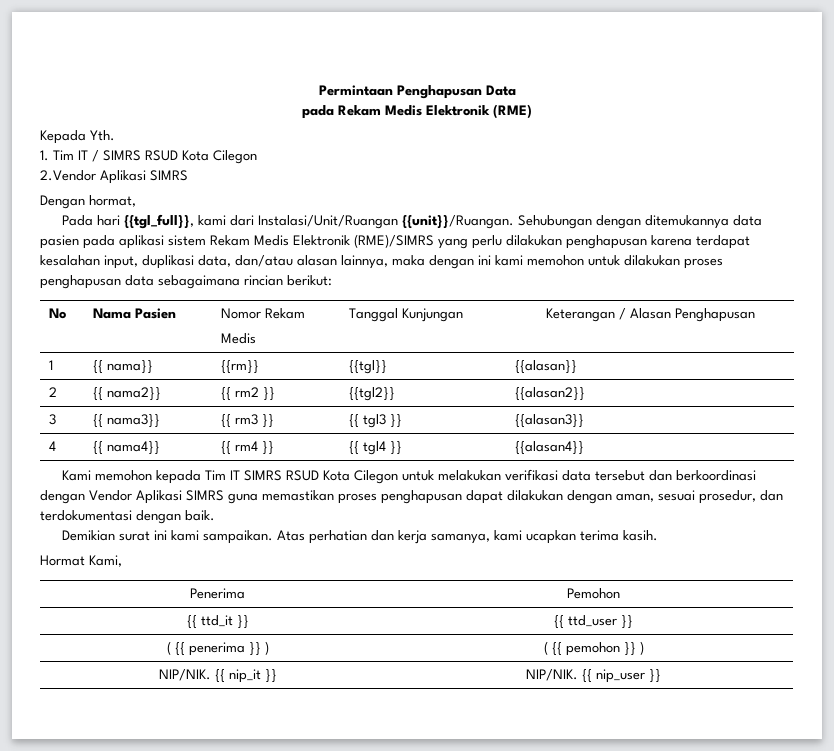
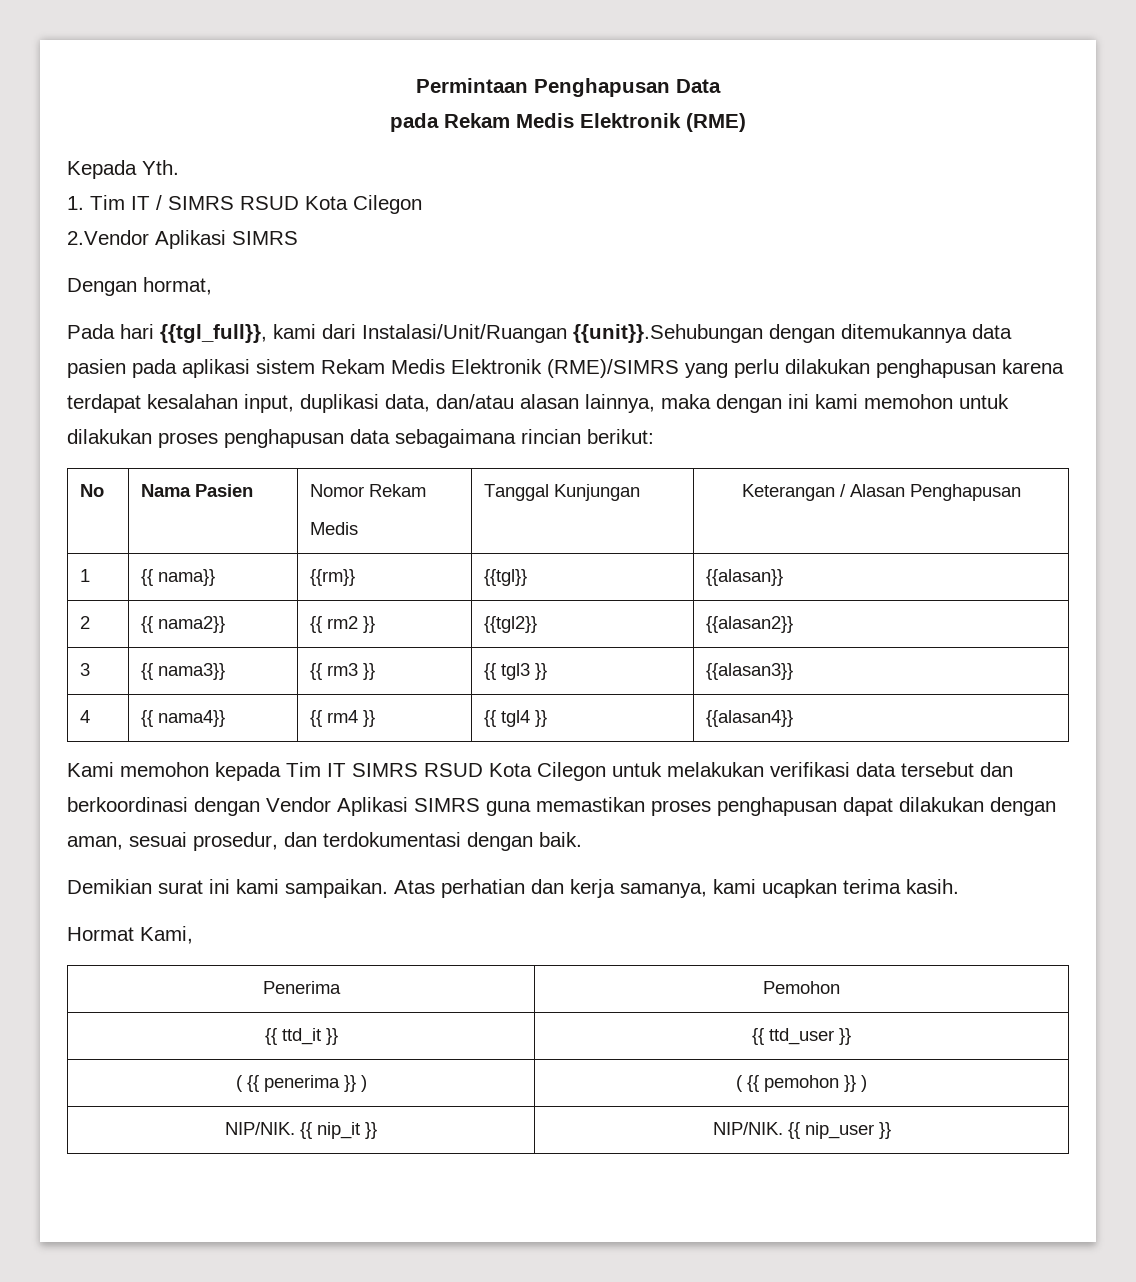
[402,215,593,229] {{unit}}/Ruangan. Sehubungan -> [573,324,763,343] {{unit}}.Sehubungan

